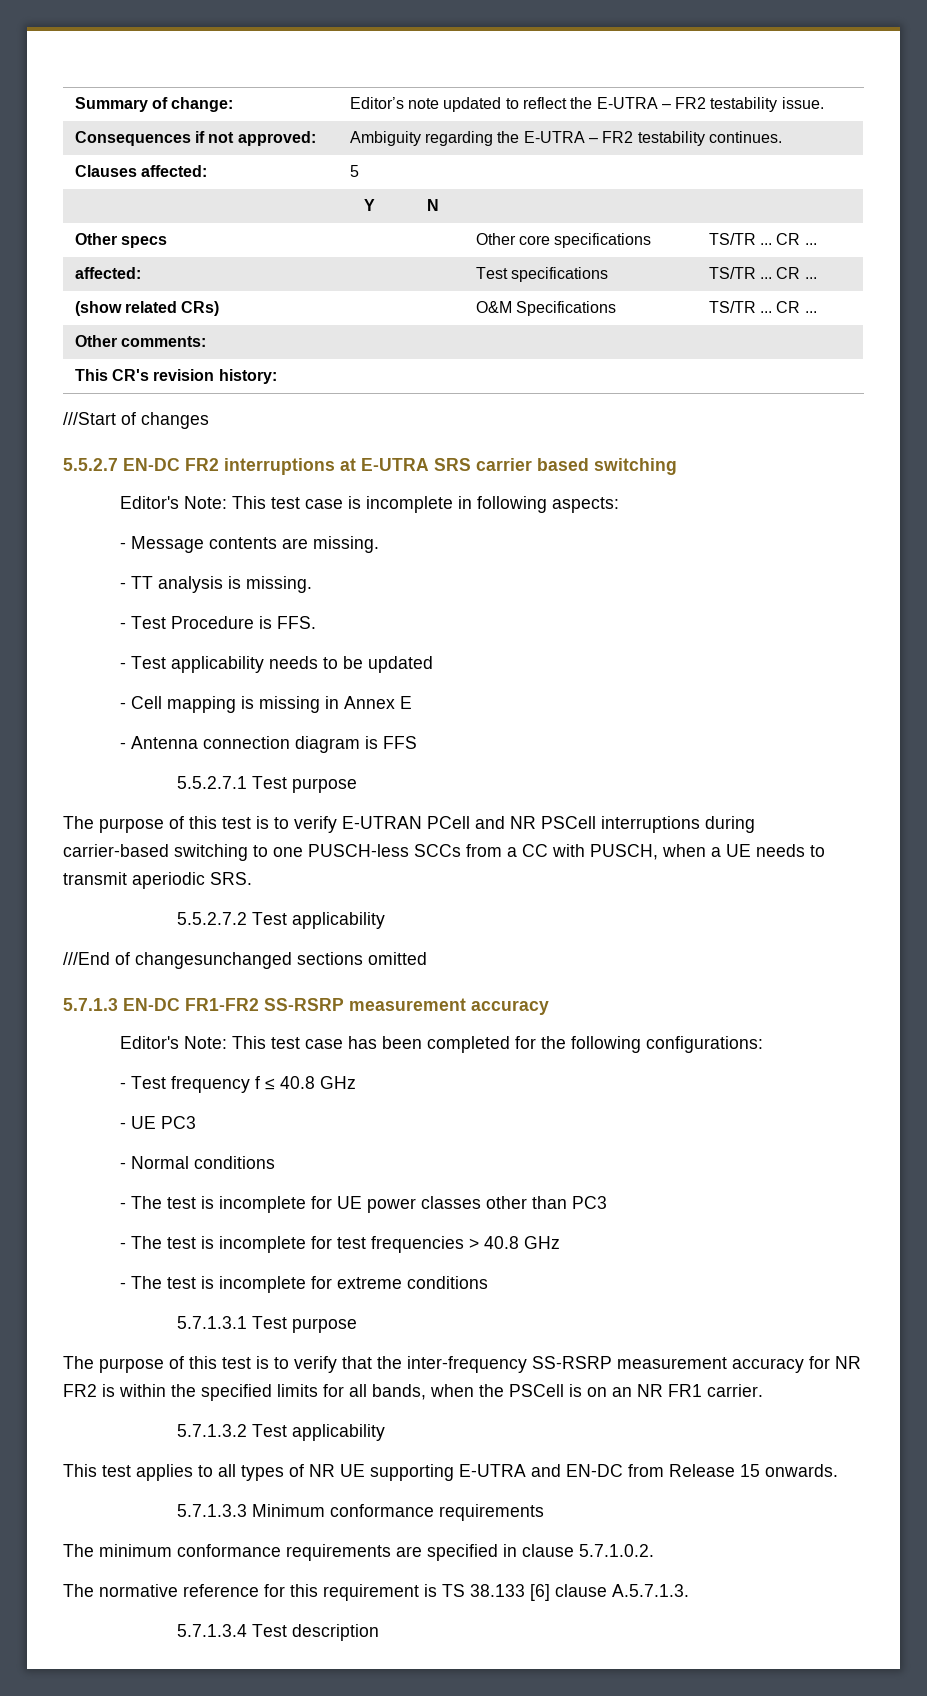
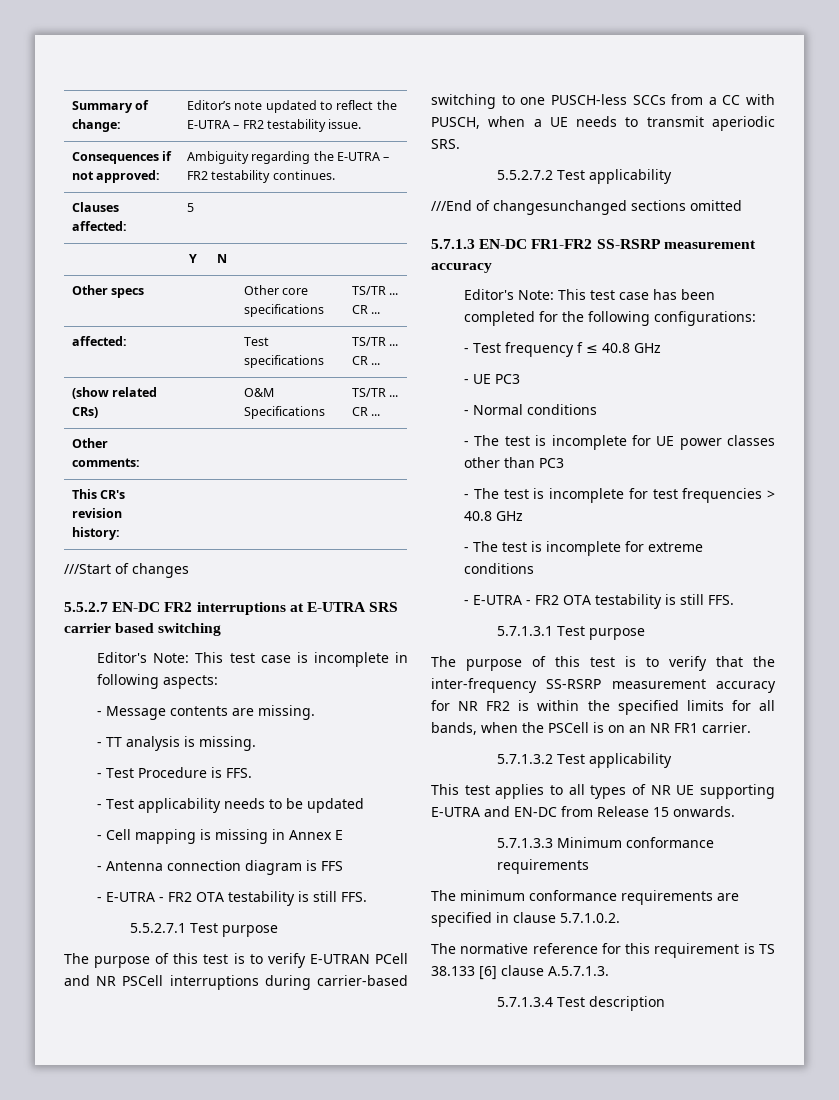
(417, 742) none -> [97,891,368,906] // - E-UTRA - FR2 OTA testability is still FFS.
(488, 1282) none -> [464,594,735,609] // - E-UTRA - FR2 OTA testability is still FFS.

